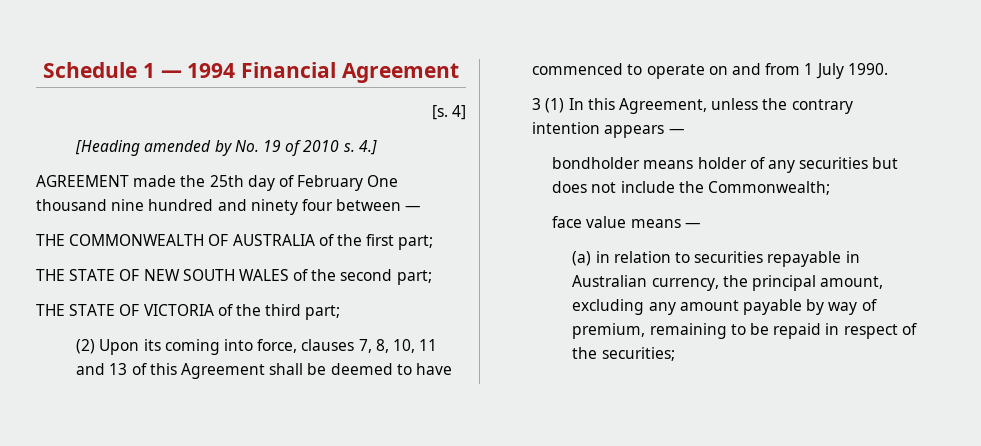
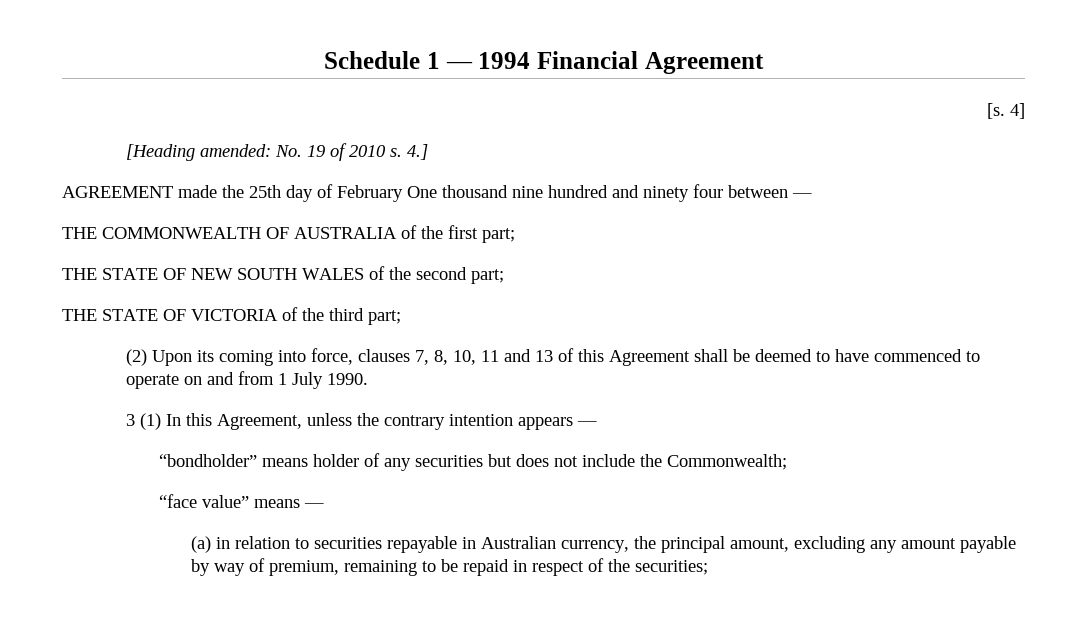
[144,140,232,156] amended by -> [200,144,272,157] amended:
[552,157,641,169] bondholder -> [158,454,257,467] “bondholder”
[552,216,627,228] face value -> [158,494,249,508] “face value”

